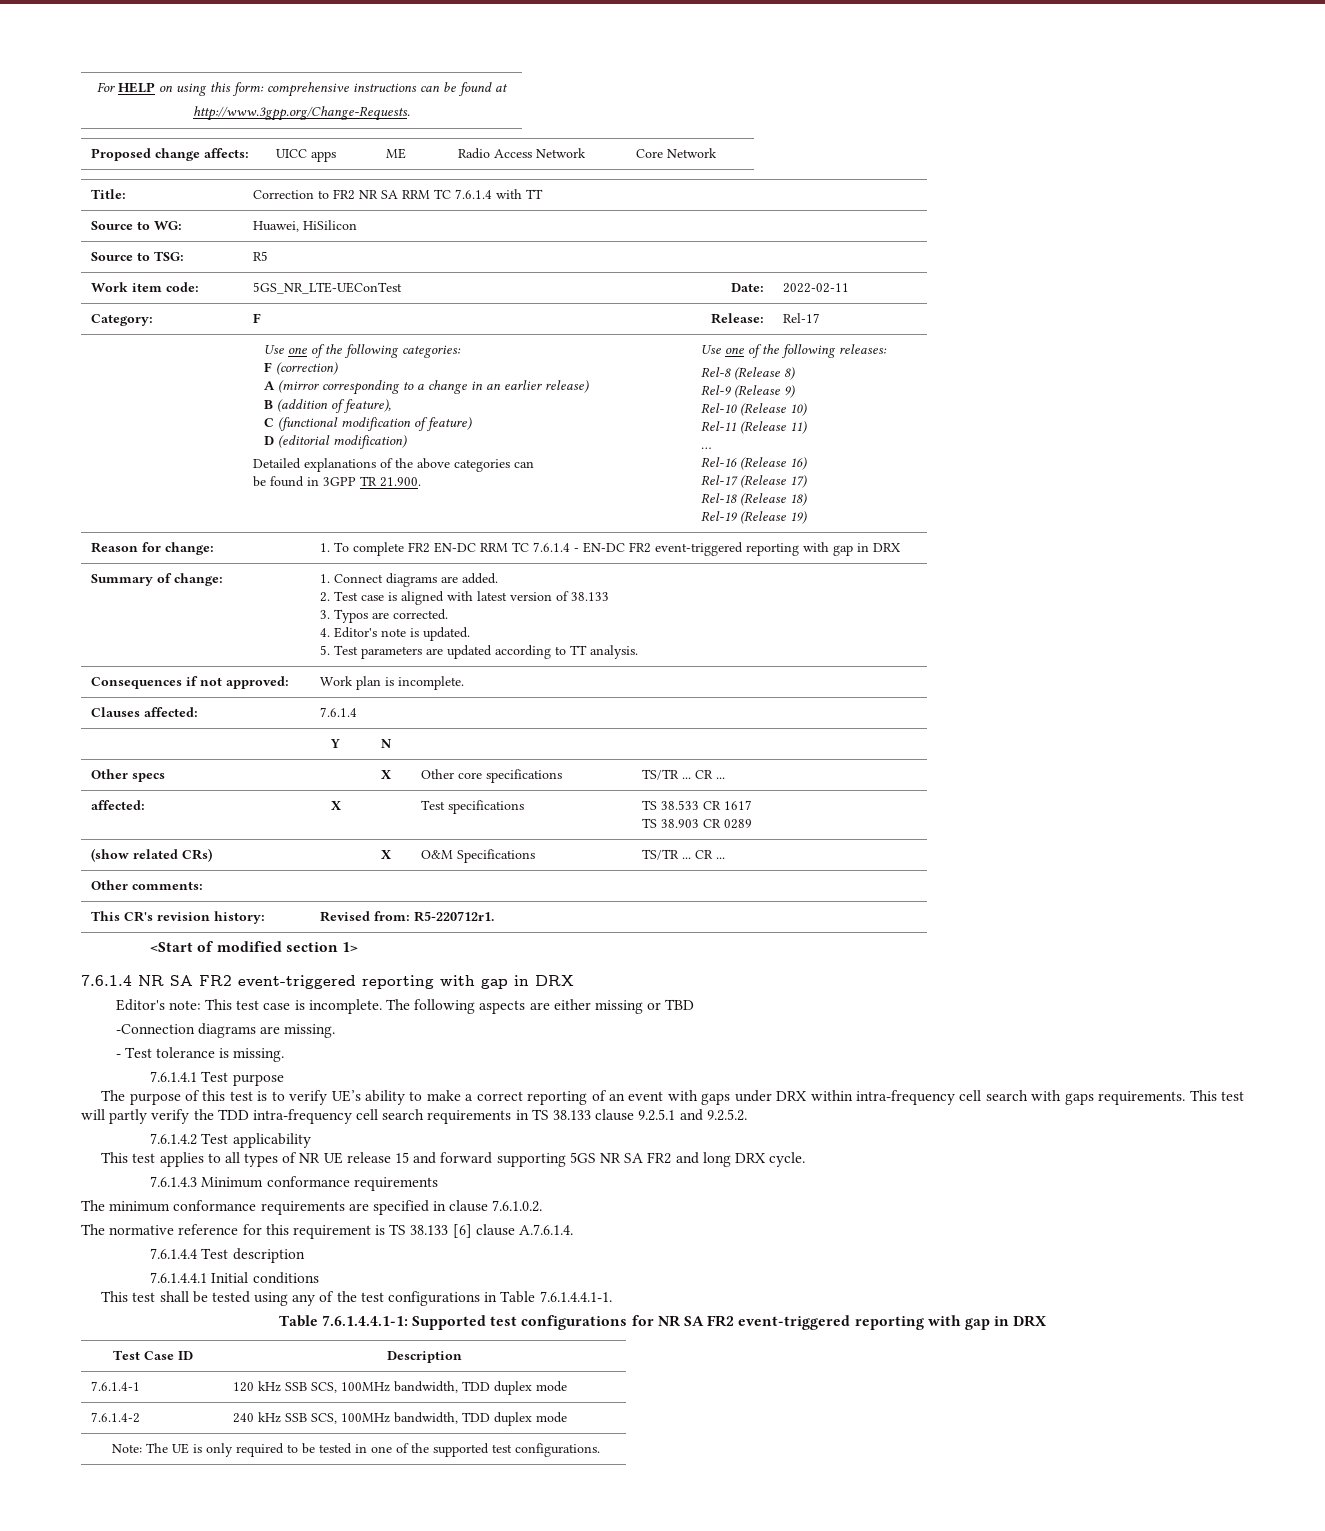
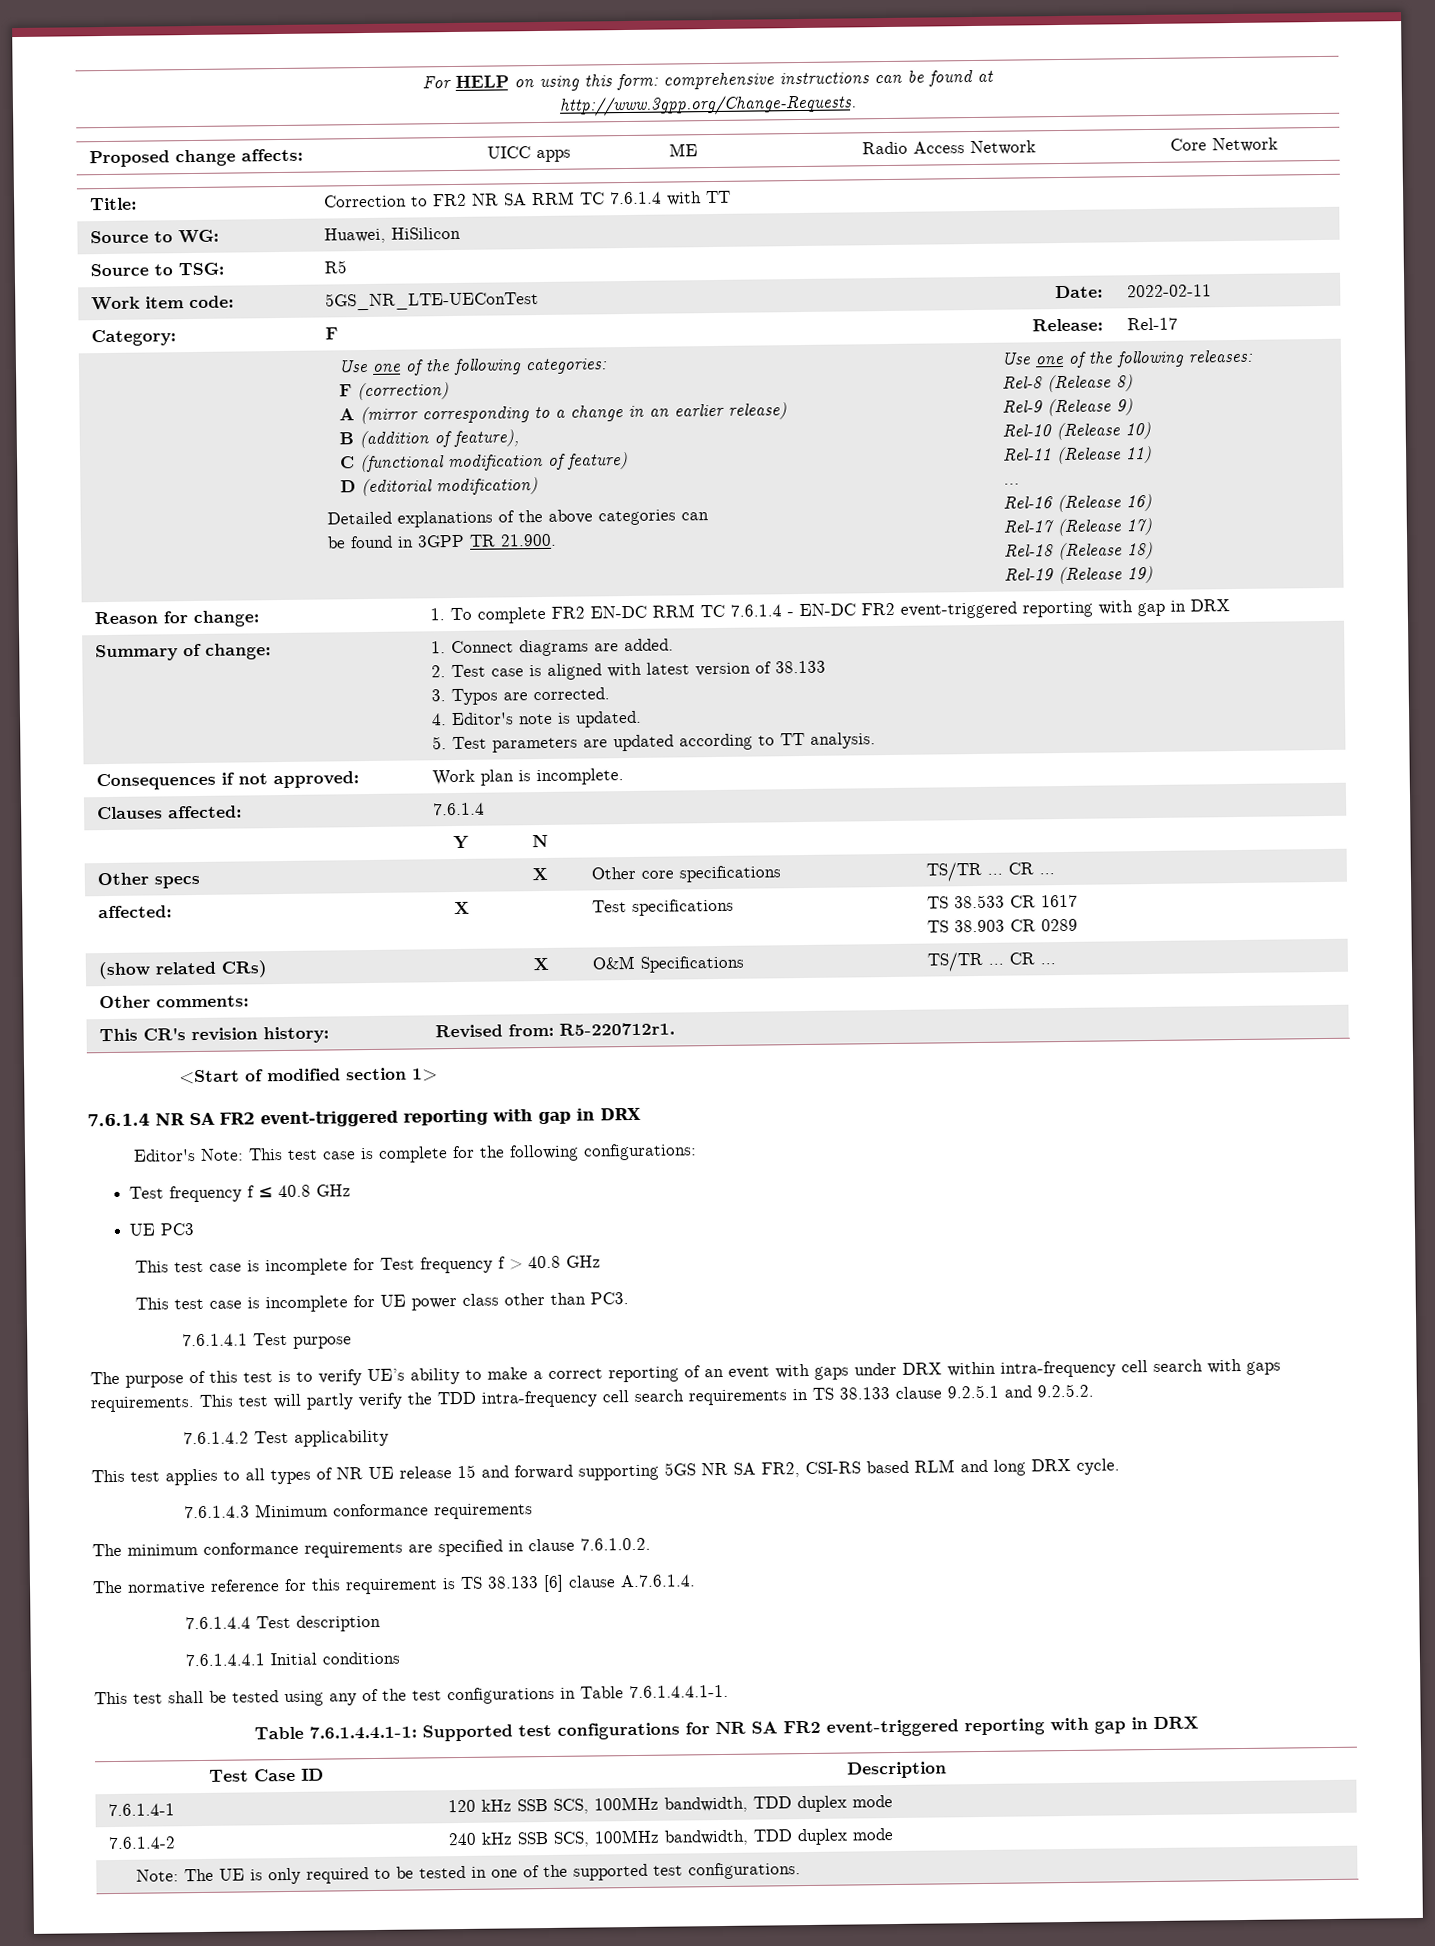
[168,999,695,1014] [115,1023,336,1038] [115,1047,285,1062] note: This test case is incomplete. The following aspects are either missing or TBD // -Connection diagrams are missing. // - Test tolerance is missing. -> [199,1143,697,1163] [129,1184,352,1203] [129,1223,195,1236] [134,1255,601,1276] [134,1292,629,1313] Note: This test case is complete for the following configurations: // Test frequency f ≤ 40.8 GHz // UE PC3 // This test case is incomplete for Test frequency f > 40.8 GHz // This test case is incomplete for UE power class other than PC3.
[647,1152,672,1164] FR2 -> [761,1459,955,1478] FR2, CSI-RS based RLM

